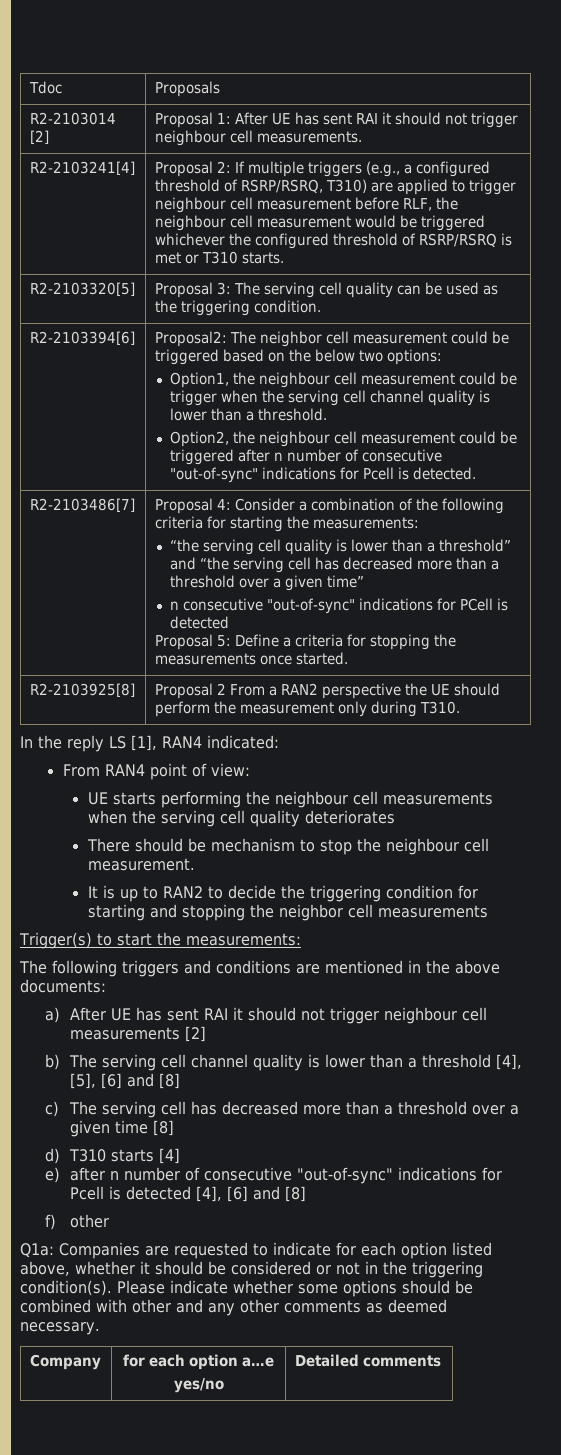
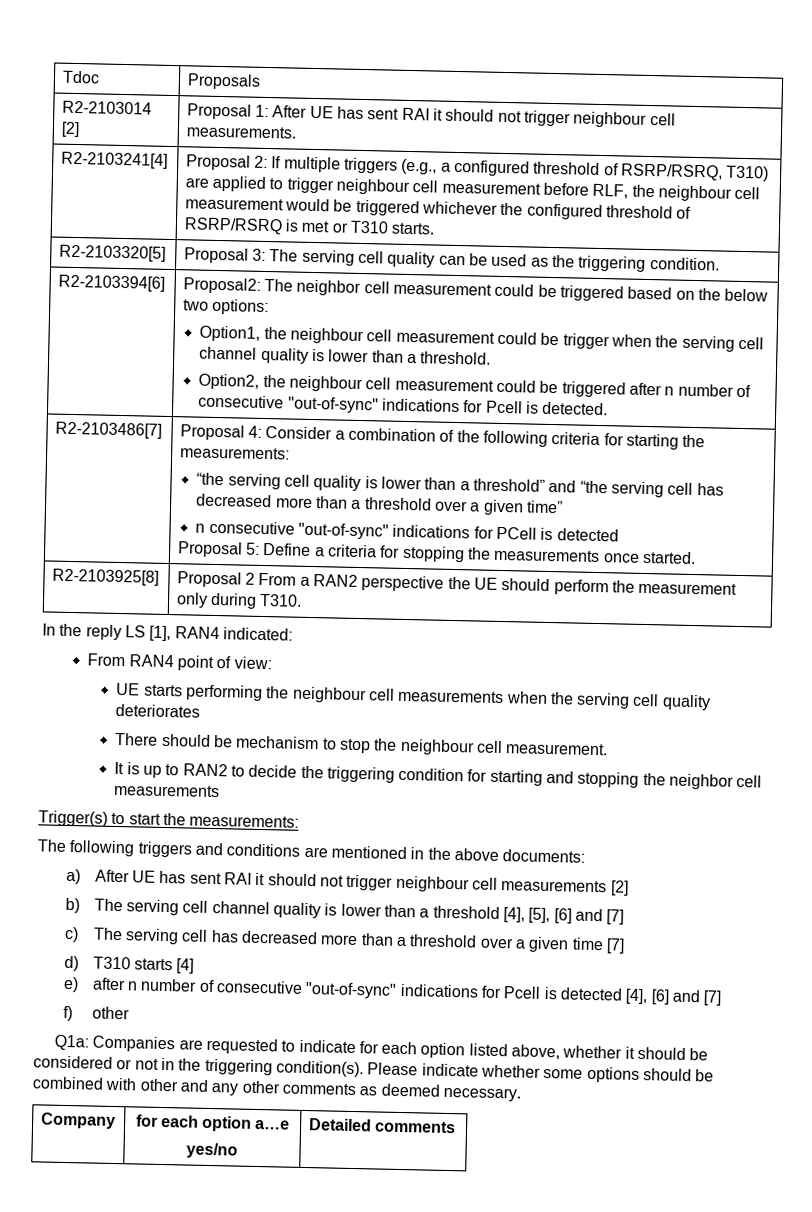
[159,1073,181,1089] [8] -> [606,909,625,925] [7]
[153,1120,175,1136] [8] -> [605,938,625,954] [7]
[285,1186,307,1202] [8] -> [703,990,723,1006] [7]

